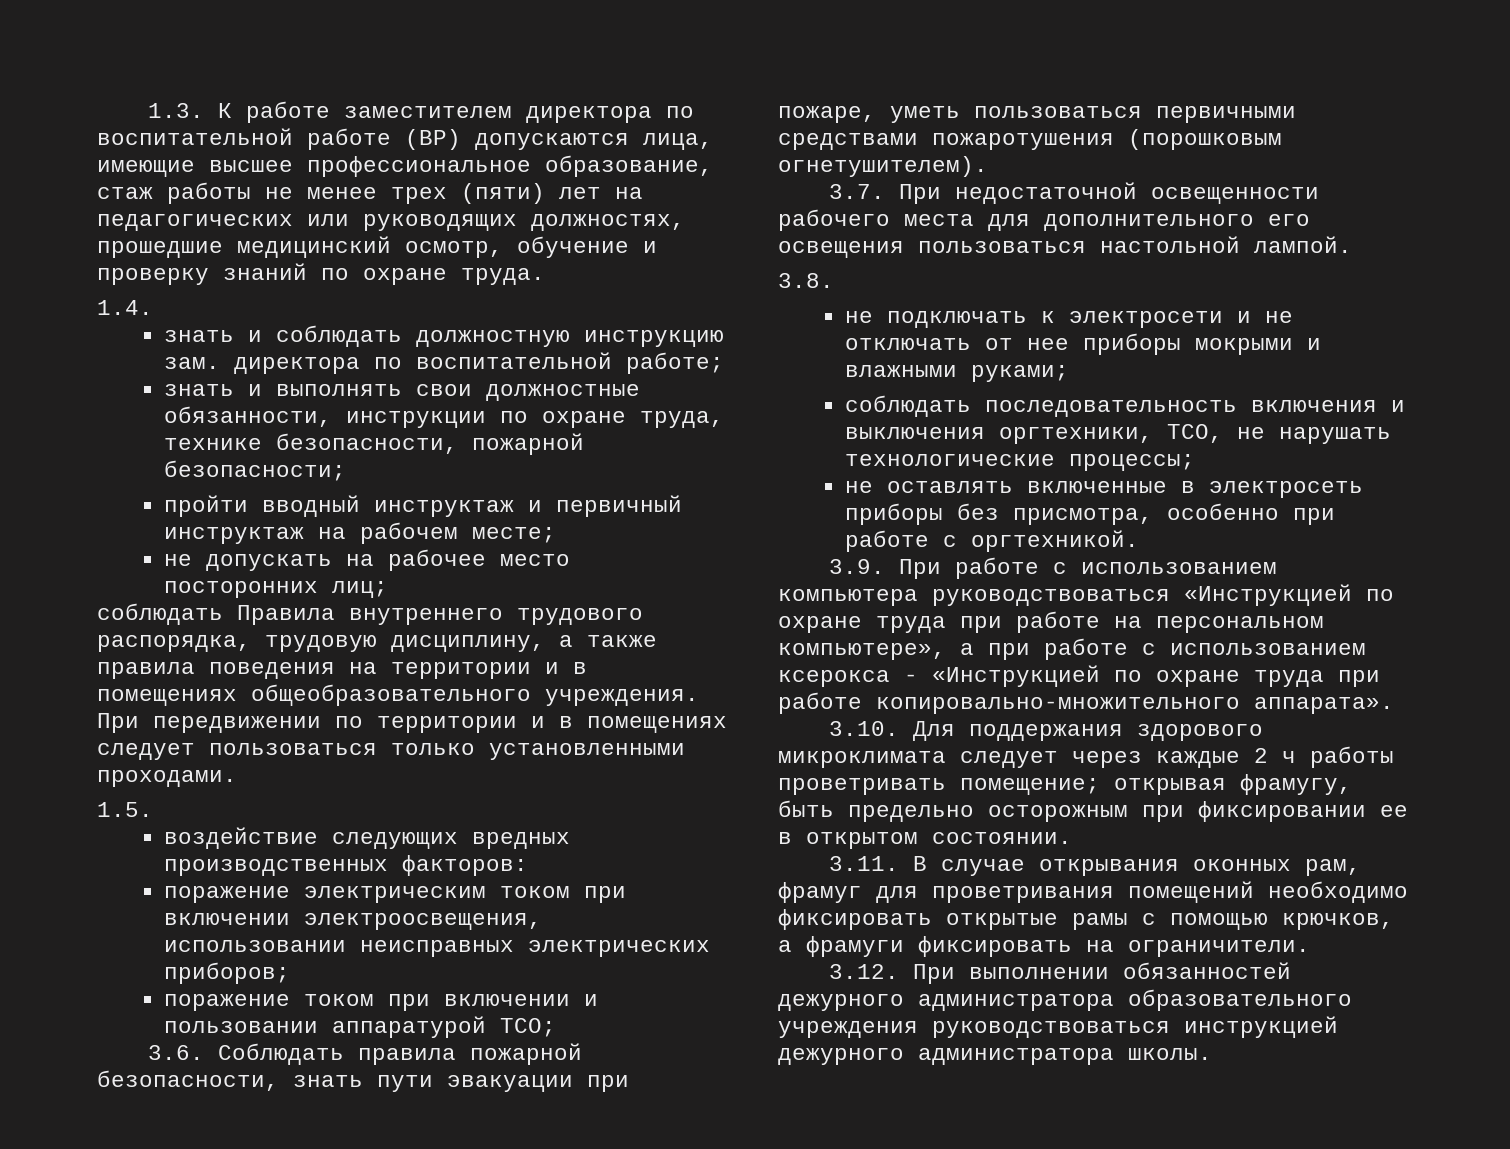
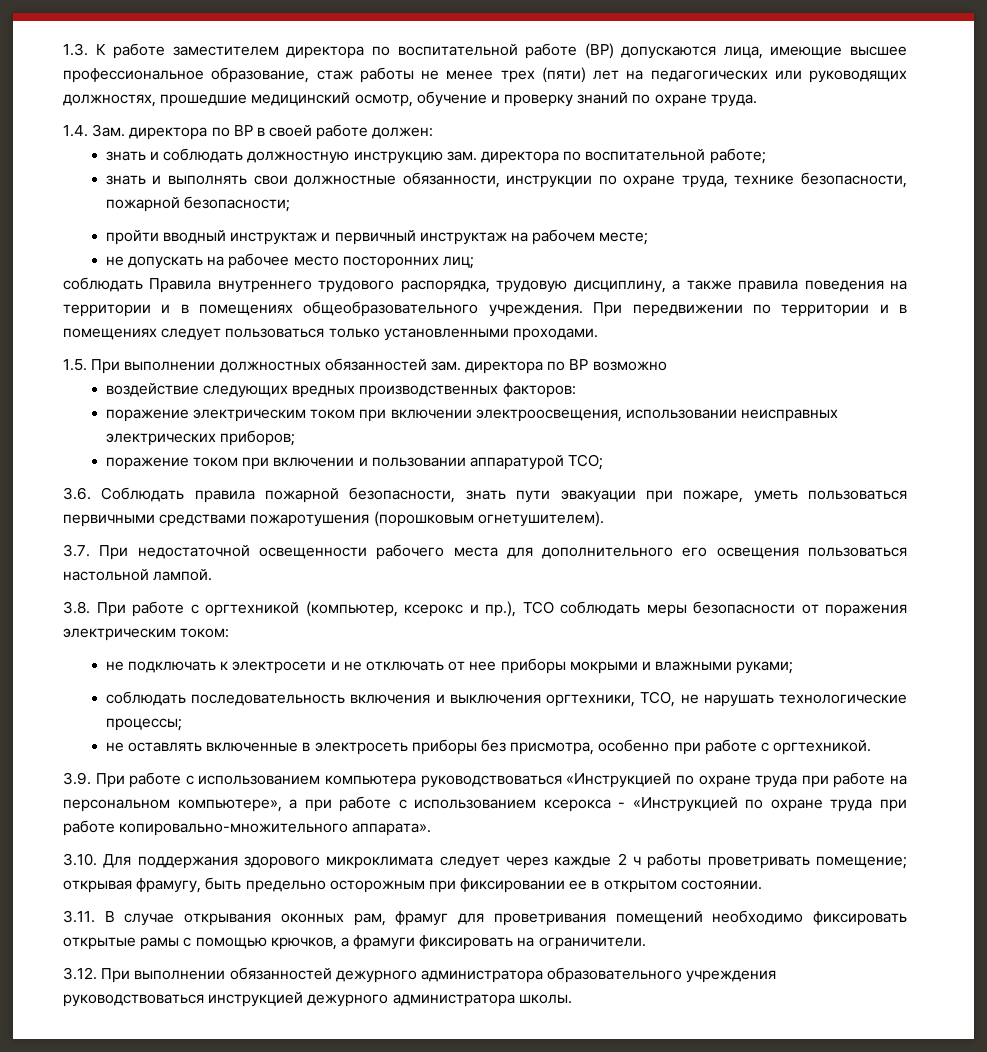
(153, 307) none -> [92,124,434,140] Зам. директора по ВР в своей работе должен:
(153, 809) none -> [91,358,667,374] При выполнении должностных обязанностей зам. директора по ВР возможно
(834, 280) none -> [96,601,907,617] [63,628,230,641] При работе с оргтехникой (компьютер, ксерокс и пр.), ТСО соблюдать меры безопасности от поражения электрическим током:

